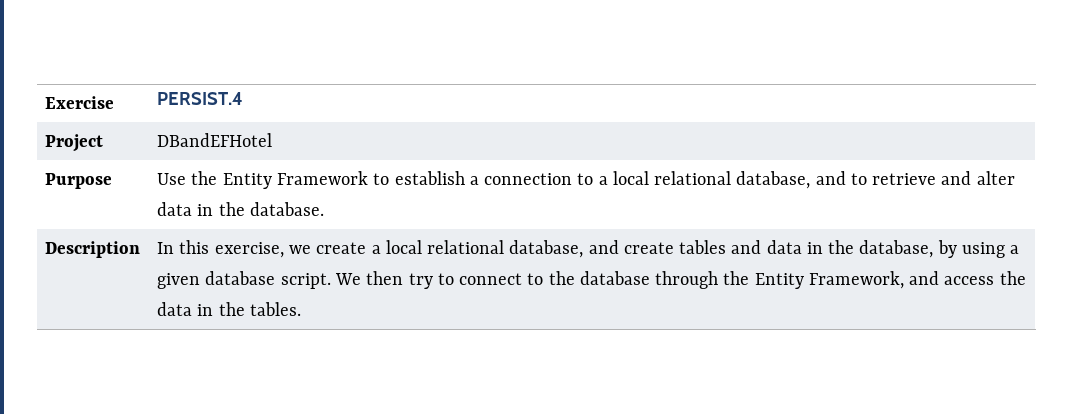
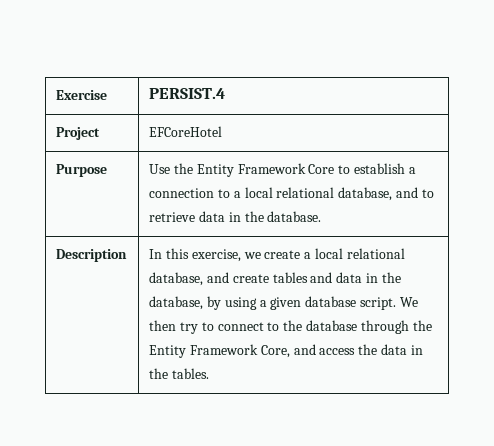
[157,133,273,147] DBandEFHotel -> [149,126,223,137] EFCoreHotel
(368, 178) none -> [308,164,335,174] Core
[941,171,1015,185] and alter -> (196, 217) none
[808,271,904,289] Framework, -> [190,344,290,358] Framework Core,

